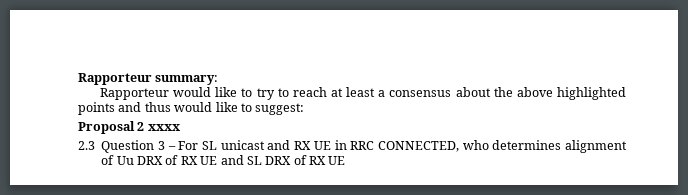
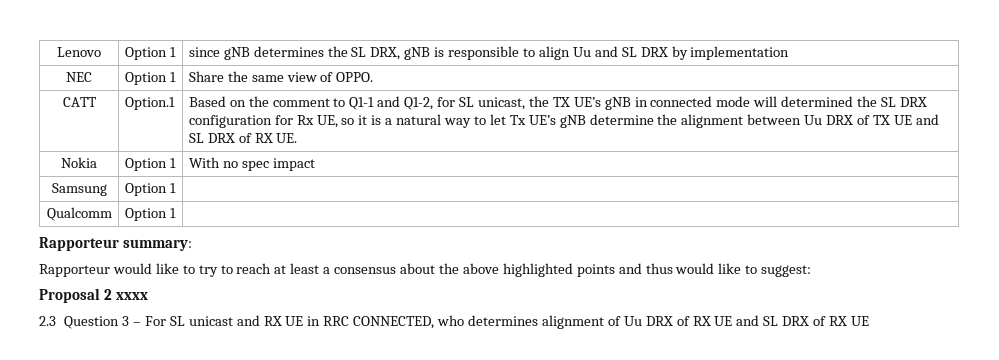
(78, 79) none -> [57,47,101,57] [124,47,176,60] [188,46,790,60] [66,72,92,82] [124,72,176,85] [188,71,374,82] [62,97,97,107] [124,97,175,110] [188,96,927,110] [188,114,939,128] [188,133,298,143] [61,157,97,168] [124,158,176,171] [188,157,315,171] [51,183,107,196] [124,183,176,196] [46,207,112,221] [124,208,176,221] Lenovo | Option 1 | since gNB determines the SL DRX, gNB is responsible to align Uu and SL DRX by implementation // NEC | Option 1 | Share the same view of OPPO. // CATT | Option.1 | Based on the comment to Q1-1 and Q1-2, for SL unicast, the TX UE’s gNB in connected mode will determined the SL DRX configuration for Rx UE, so it is a natural way to let Tx UE’s gNB determine the alignment between Uu DRX of TX UE and SL DRX of RX UE. // Nokia | Option 1 | With no spec impact // Samsung | Option 1 | // Qualcomm | Option 1 | //

